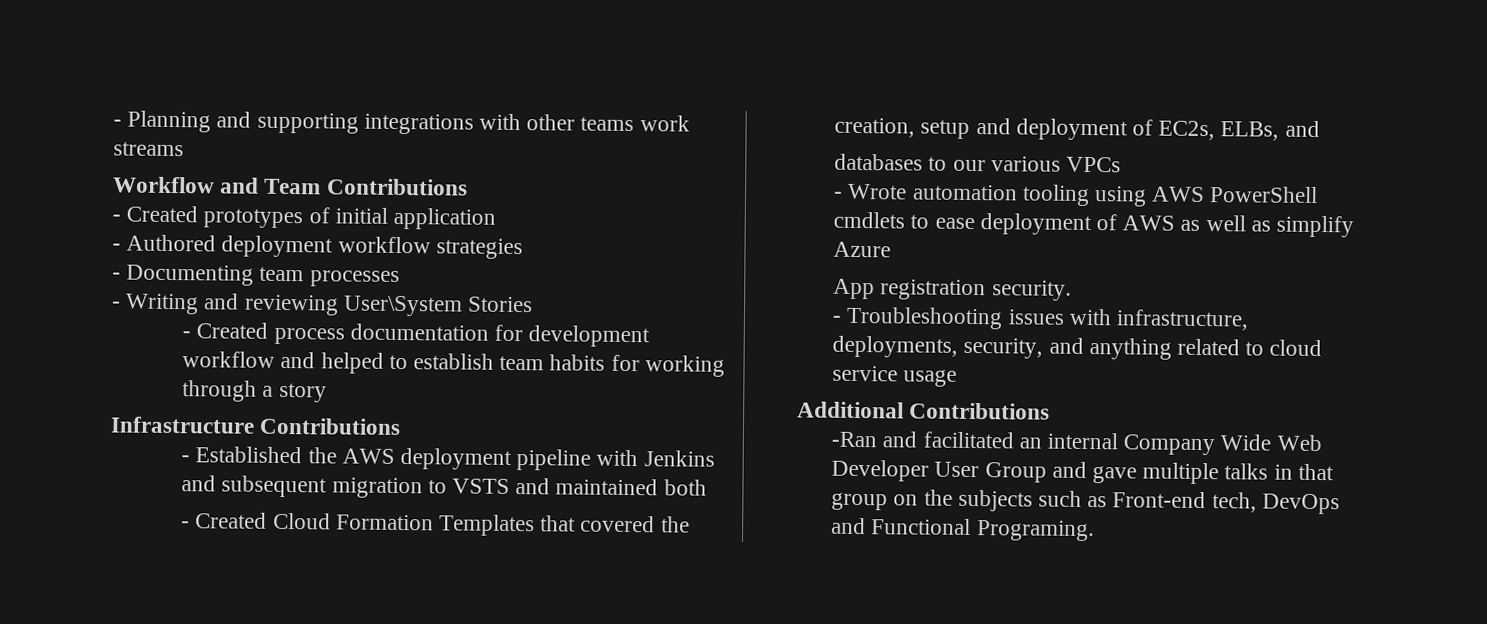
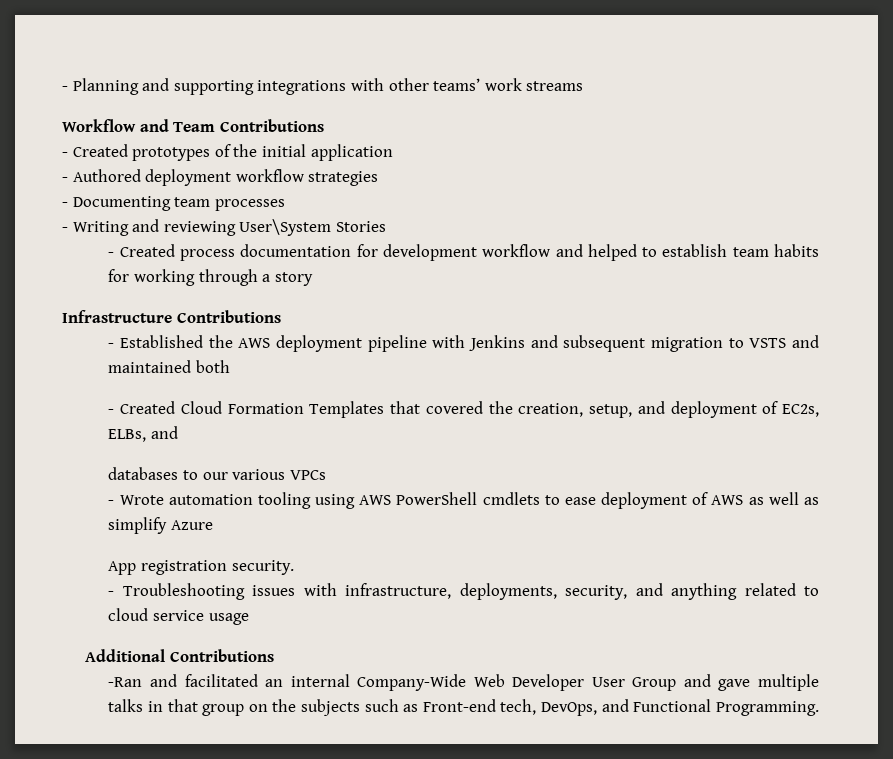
[580,116,635,132] teams -> [433,78,481,91] teams’
(330, 215) none -> [233,144,258,157] the
[920,119,971,139] setup -> [589,404,633,418] setup,
[1123,434,1272,456] Company Wide -> [357,674,467,691] Company-Wide
[1261,493,1340,515] DevOps -> [540,702,597,716] DevOps,
[976,520,1095,542] Programing. -> [715,701,819,716] Programming.

